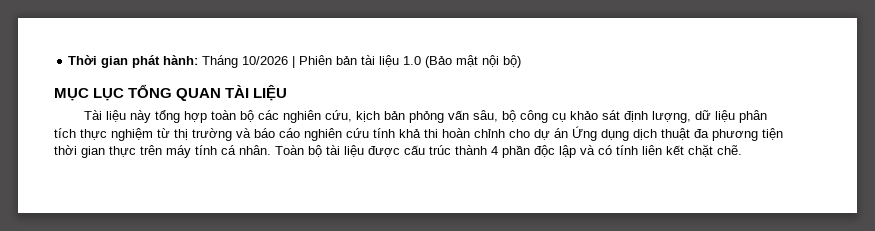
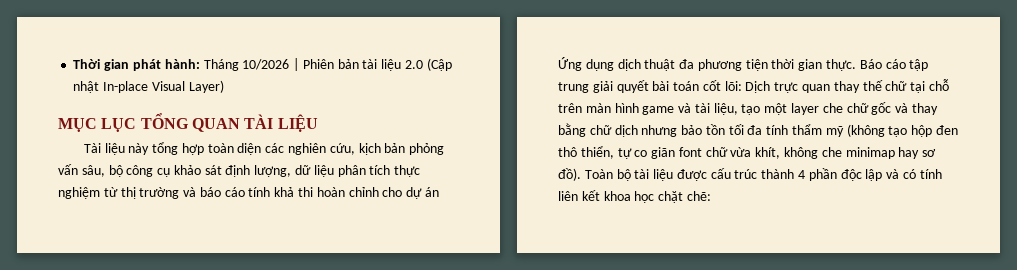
[403,55,522,68] 1.0 (Bảo mật nội bộ) -> [404,58,452,71] [73,80,224,93] 2.0 (Cập nhật In-place Visual Layer)
[240,110,255,122] bộ -> [237,143,262,155] diện
[304,128,369,141] nghiên cứu -> (245, 192) none
[109,145,271,158] thực trên máy tính cá nhân. -> [826,59,929,71] [558,79,949,93] [558,102,938,115] [558,123,958,137] [558,146,937,159] [558,168,581,181] thực. Báo cáo tập trung giải quyết bài toán cốt lõi: Dịch trực quan thay thế chữ tại chỗ trên màn hình game và tài liệu, tạo một layer che chữ gốc và thay bằng chữ dịch nhưng bảo tồn tối đa tính thẩm mỹ (không tạo hộp đen thô thiển, tự co giãn font chữ vừa khít, không che minimap hay sơ đồ).
[688,144,742,157] chặt chẽ. -> [603,191,711,203] khoa học chặt chẽ:

